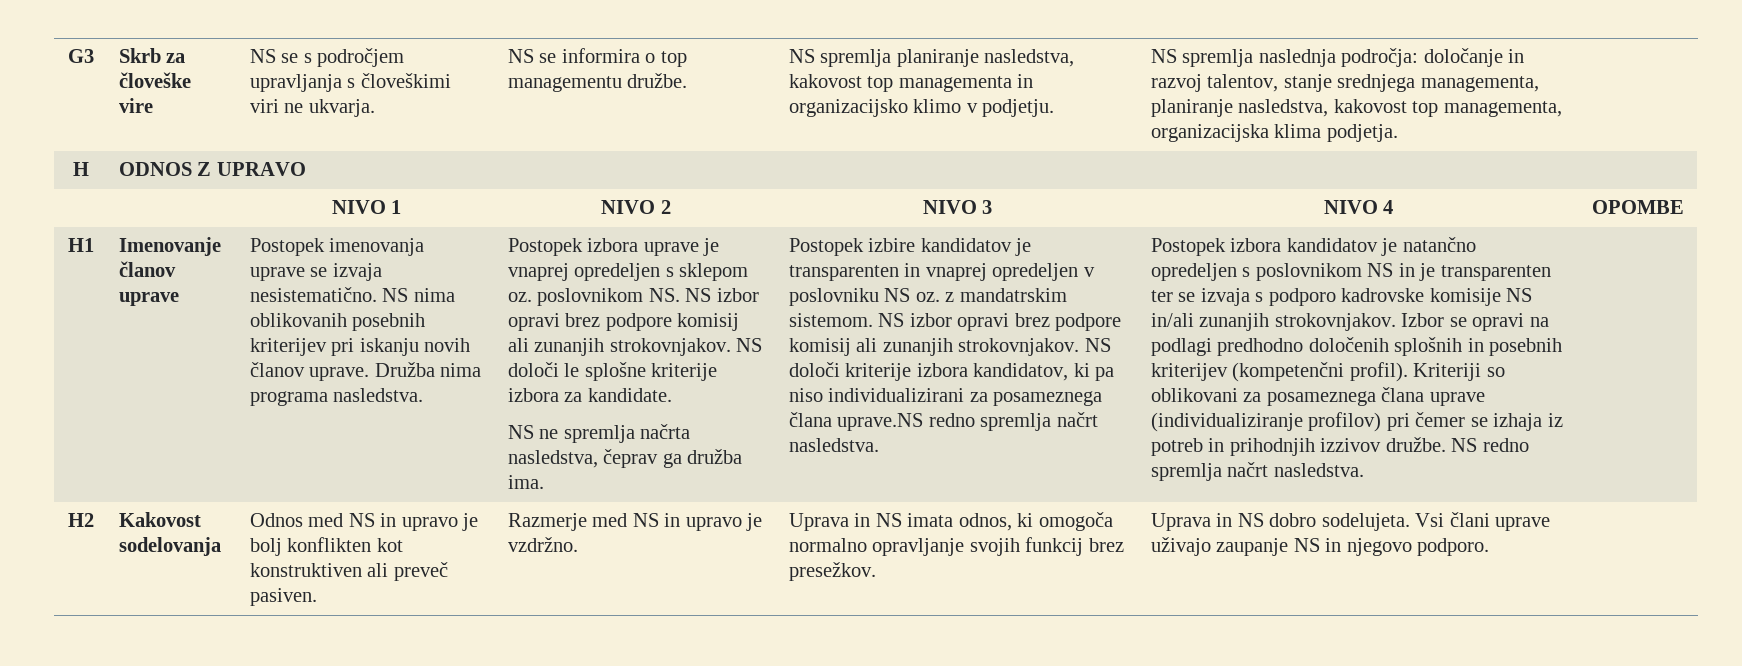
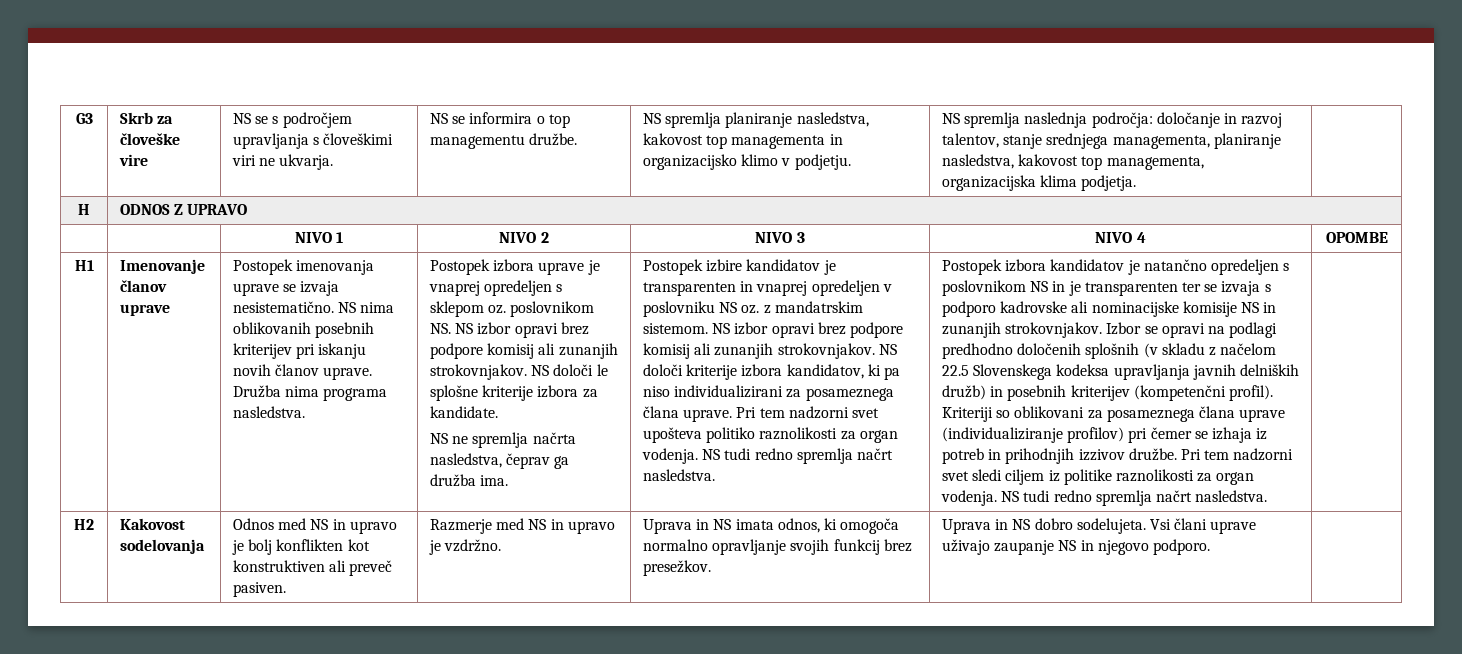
[837,413,924,431] uprave.NS -> [683,406,879,422] [643,427,898,443] [642,448,752,464] uprave. Pri tem nadzorni svet upošteva politiko raznolikosti za organ vodenja. NS tudi
(1425, 295) none -> [1071,301,1179,317] ali nominacijske
[1150,313,1194,327] in/ali -> [1263,302,1277,313] in
(1463, 346) none -> [1143,343,1277,358] [942,364,1299,380] [942,385,987,400] (v skladu z načelom 22.5 Slovenskega kodeksa upravljanja javnih delniških družb)
[1451,438,1478,452] NS -> [1180,448,1294,461] [942,469,1255,485] [941,490,1051,506] Pri tem nadzorni svet sledi ciljem iz politike raznolikosti za organ vodenja. NS tudi

